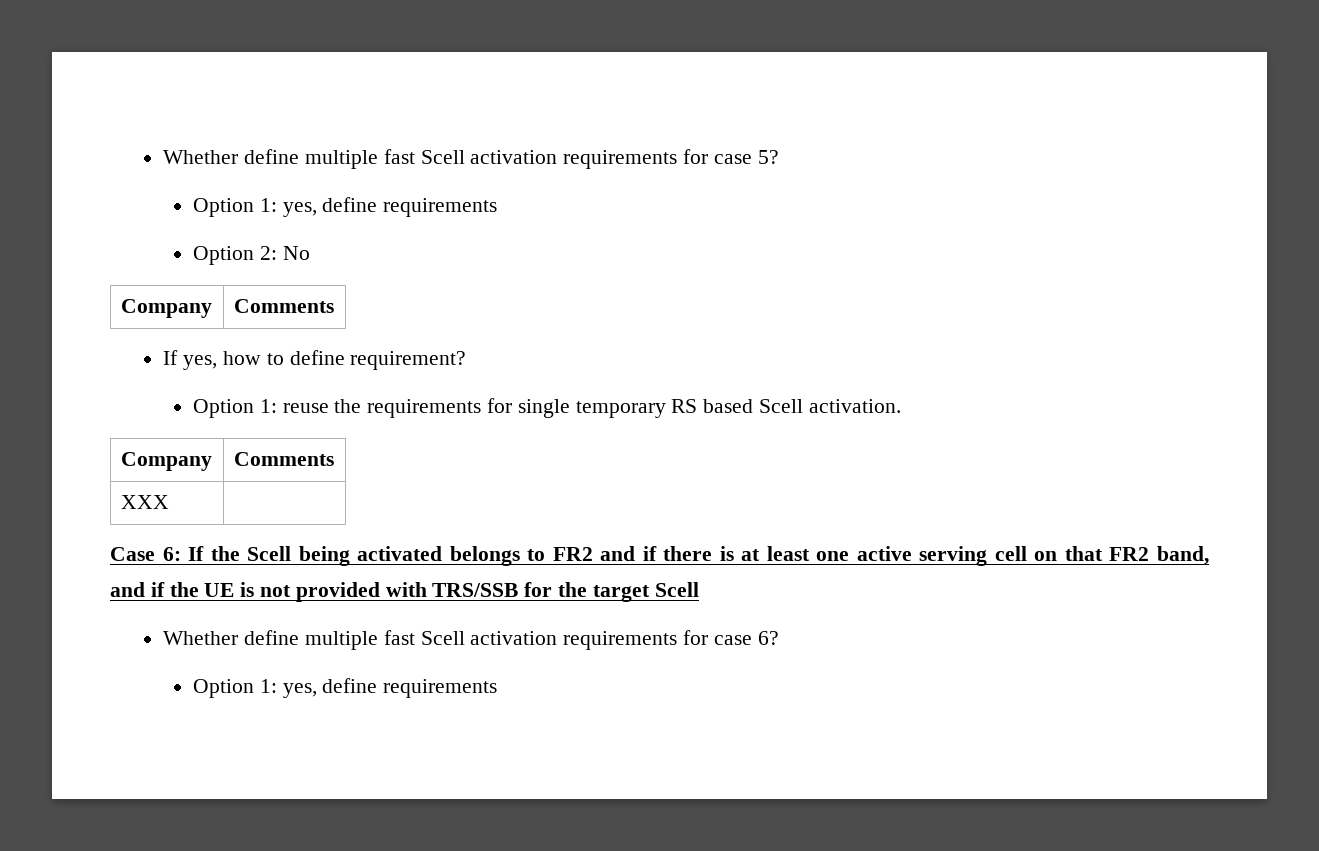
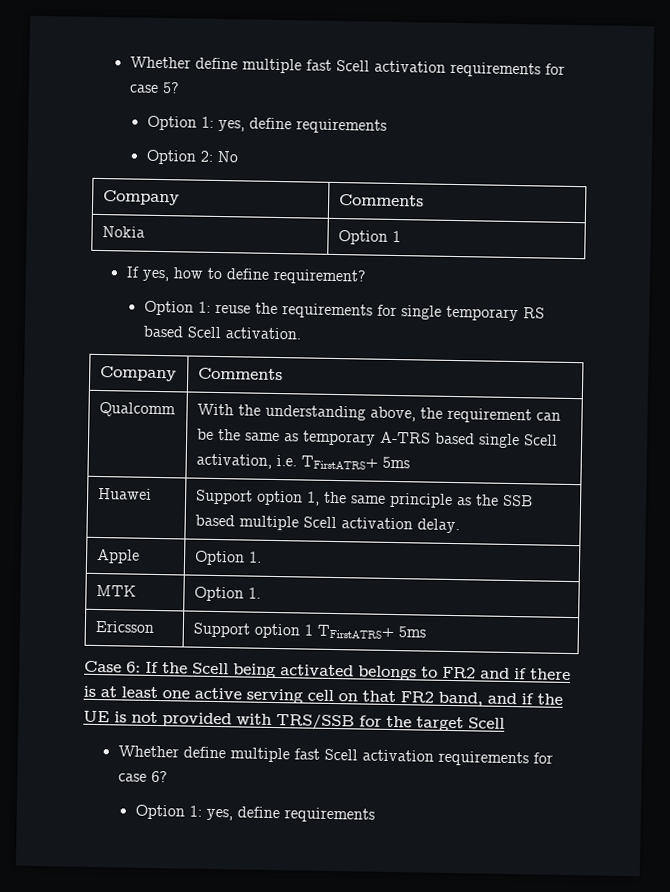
(334, 306) none -> [101,226,145,238] [337,230,401,245] // Nokia | Option 1
[120,495,169,509] XXX | -> [98,401,176,418] [196,403,561,424] [196,428,558,449] [195,453,410,470] [97,487,152,500] [195,489,533,508] [194,514,460,534] [95,548,140,564] [193,550,262,566] [95,584,136,597] [193,586,261,602] [94,620,154,633] [192,622,426,640] Qualcomm | With the understanding above, the requirement can be the same as temporary A-TRS based single Scell activation, i.e. TFirstATRS+ 5ms // Huawei | Support option 1, the same principle as the SSB based multiple Scell activation delay. // Apple | Option 1. // MTK | Option 1. // Ericsson | Support option 1 TFirstATRS+ 5ms

